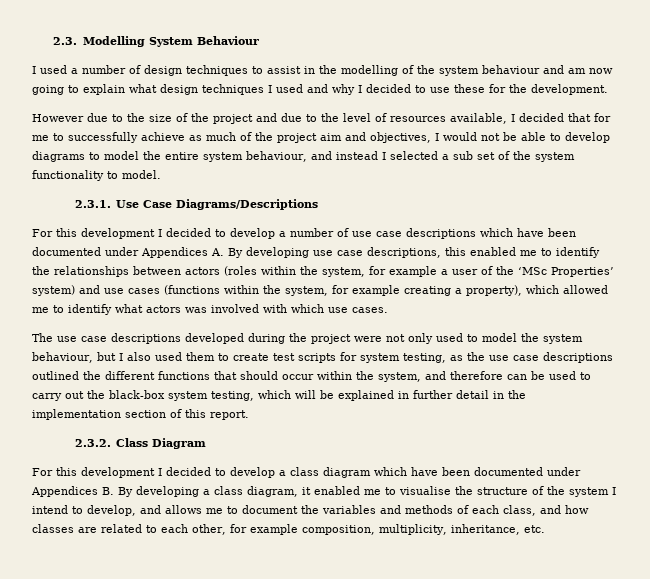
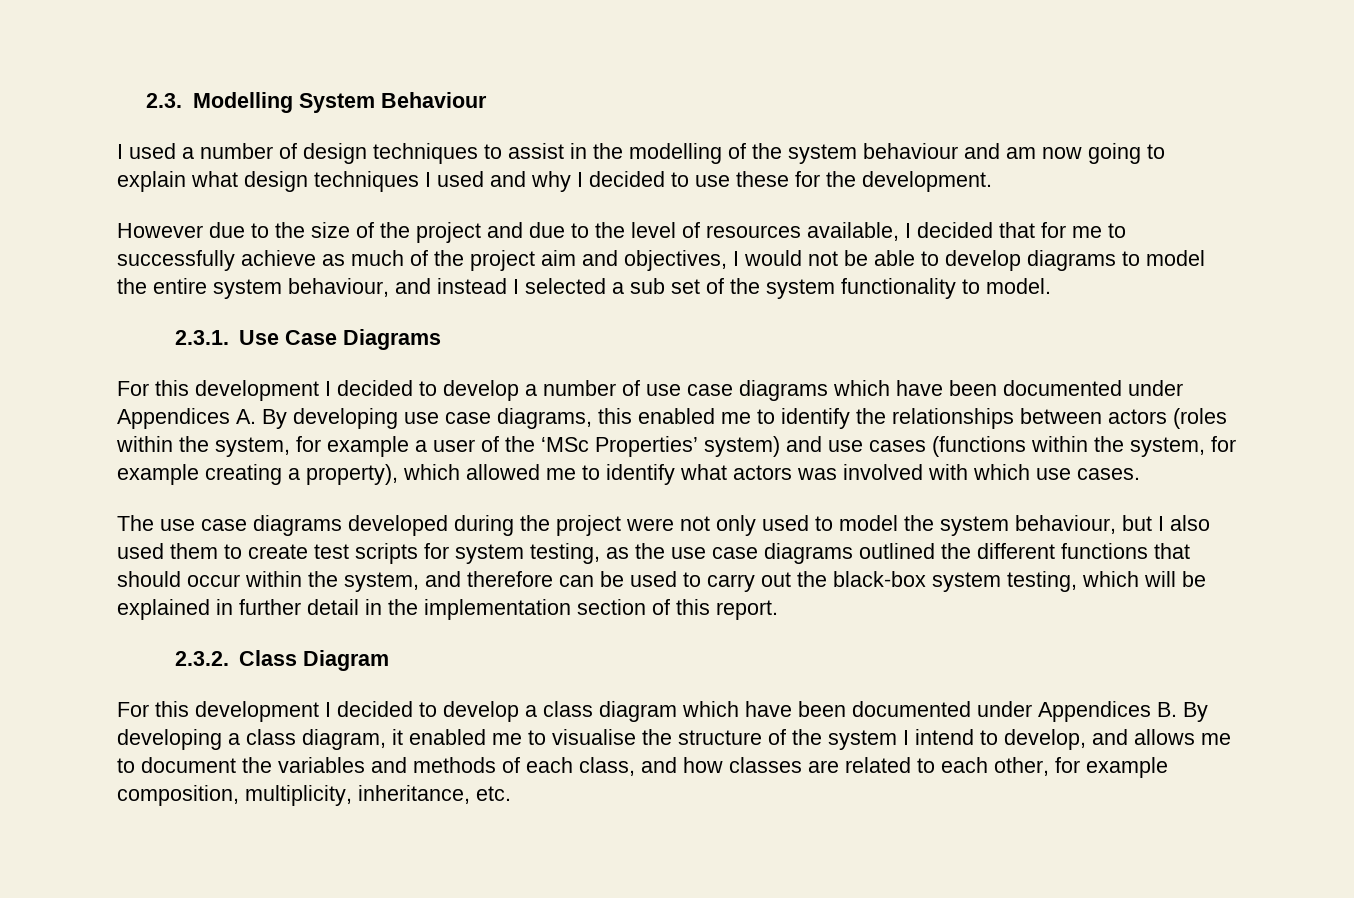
[176,199,319,210] Diagrams/Descriptions -> [343,329,442,350] Diagrams
[406,228,476,239] descriptions -> [739,380,828,401] diagrams
[367,247,441,258] descriptions, -> [497,408,592,429] diagrams,
[111,333,181,344] descriptions -> [253,515,342,536] diagrams
[542,352,613,363] descriptions -> [764,543,853,564] diagrams

